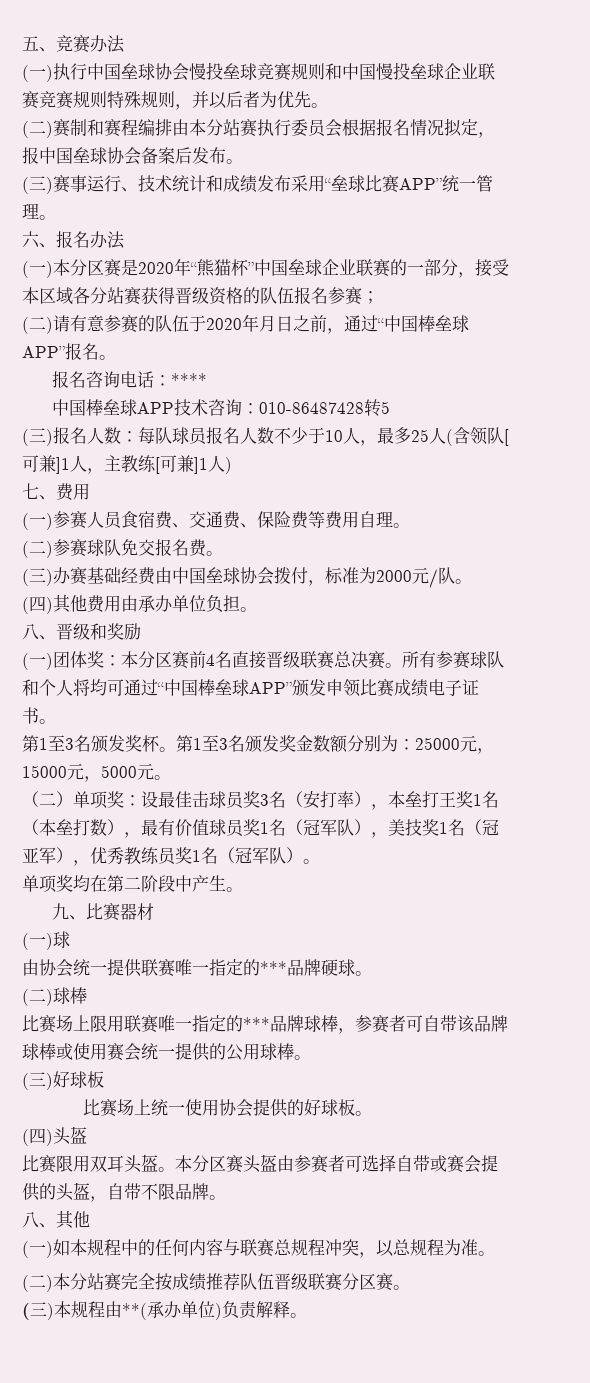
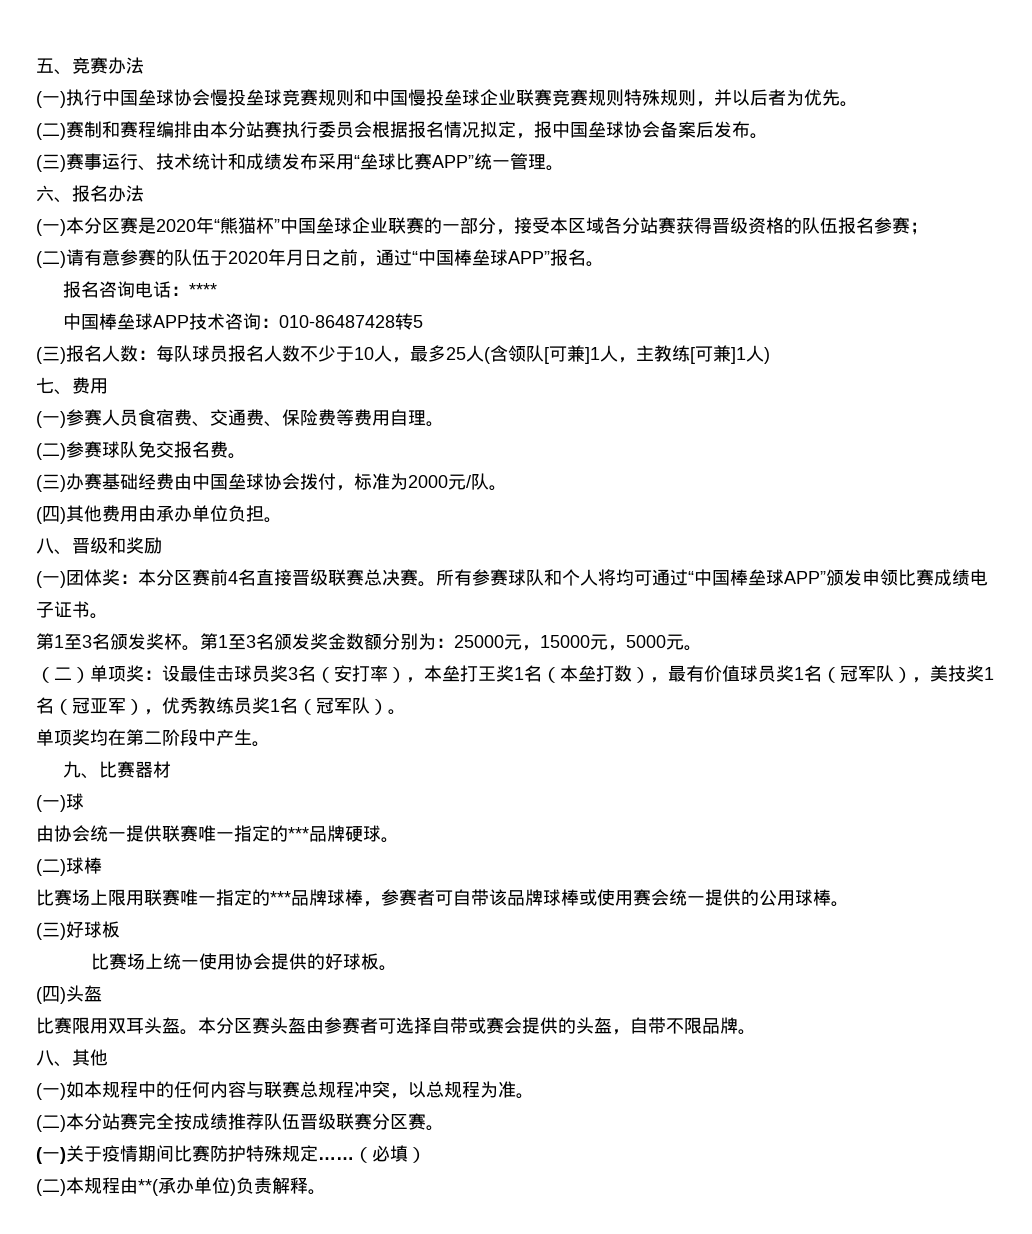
[30,1302,47,1316] 三 -> [42,1145,426,1164] [36,1179,60,1196] 一)关于疫情期间比赛防护特殊规定……（必填） // (二

